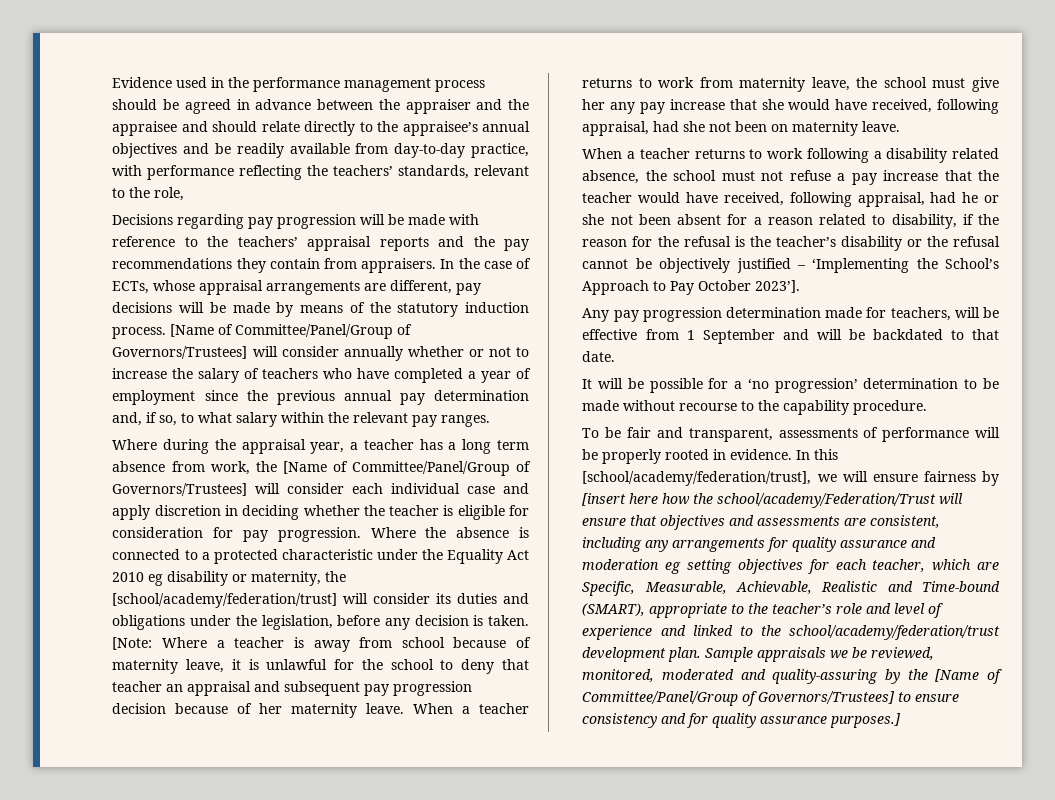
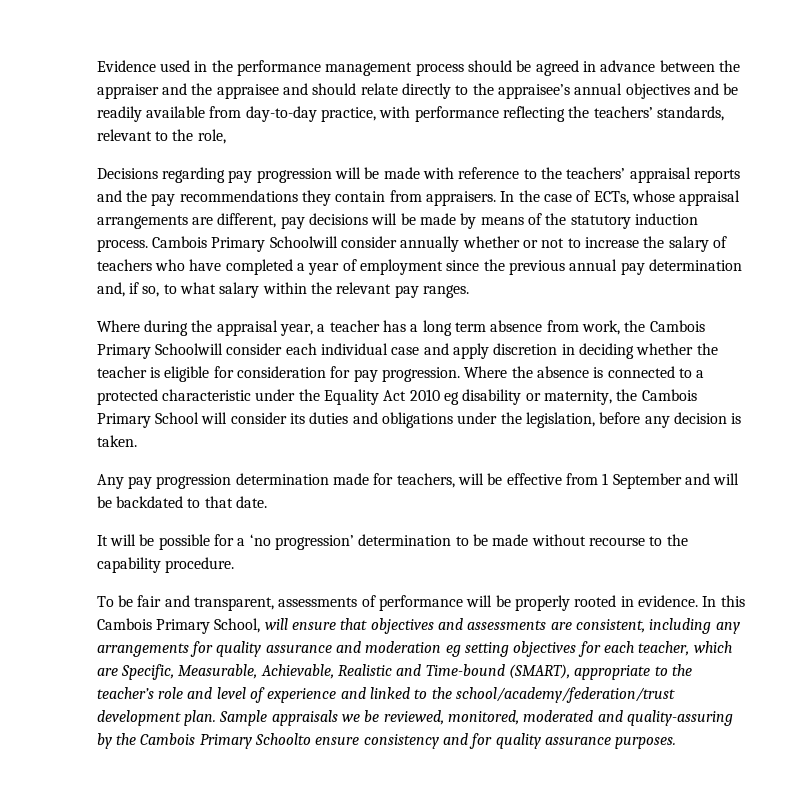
[170,324,413,339] [112,346,278,359] [Name of Committee/Panel/Group of Governors/Trustees] will -> [152,236,338,252] Cambois Primary Schoolwill
[282,461,531,476] [112,483,281,496] [Name of Committee/Panel/Group of Governors/Trustees] will -> [649,320,705,332] [96,343,224,359] Cambois Primary Schoolwill
[112,593,338,608] [school/academy/federation/trust] -> [641,389,697,401] [96,412,200,428] Cambois Primary School
[112,637,531,652] [112,659,529,674] [112,681,473,696] [112,703,529,718] [582,77,999,92] [582,99,999,114] [582,121,901,136] [582,148,999,163] [582,170,999,185] [582,192,999,207] [582,214,999,229] [582,236,1000,251] [582,258,999,273] [582,280,801,295] [Note: Where a teacher is away from school because of maternity leave, it is unlawful for the school to deny that teacher an appraisal and subsequent pay progression decision because of her maternity leave. When a teacher returns to work from maternity leave, the school must give her any pay increase that she would have received, following appraisal, had she not been on maternity leave. // When a teacher returns to work following a disability related absence, the school must not refuse a pay increase that the teacher would have received, following appraisal, had he or she not been absent for a reason related to disability, if the reason for the refusal is the teacher’s disability or the refusal cannot be objectively justified – ‘Implementing the School’s Approach to Pay October 2023’]. -> (137, 441) none
[582,471,999,486] [582,493,937,508] [school/academy/federation/trust], we will ensure fairness by [insert here how the school/academy/Federation/Trust -> [96,618,261,634] Cambois Primary School,
[935,669,1002,684] [582,691,912,706] [Name of Committee/Panel/Group of Governors/Trustees] to -> [140,733,312,749] Cambois Primary Schoolto
[830,713,902,728] purposes.] -> [615,737,677,749] purposes.

